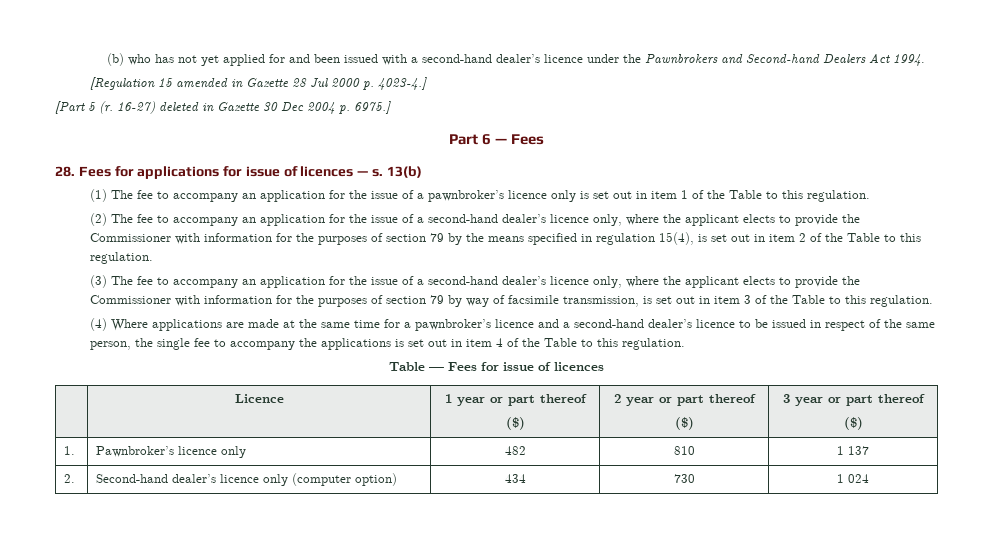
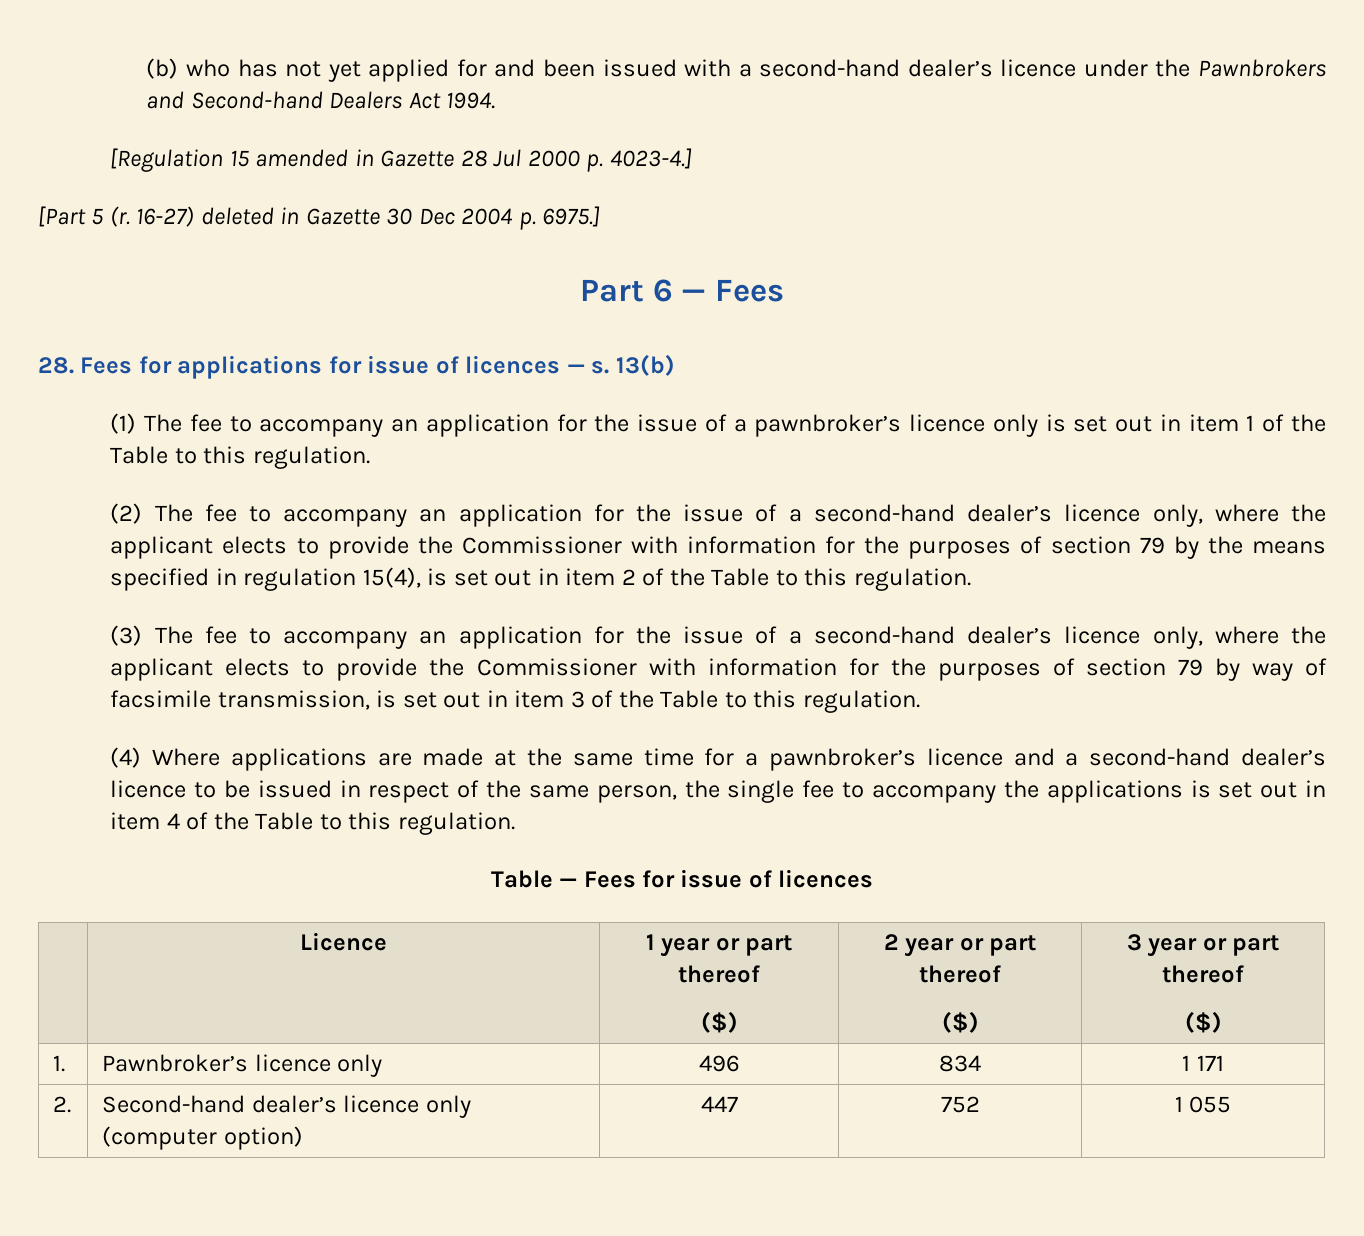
[504,446,526,455] [673,446,695,455] [837,446,869,455] 482 | 810 | 1 137 -> [698,1055,740,1072] [939,1055,981,1072] [1182,1055,1224,1071] 496 | 834 | 1 171
[504,474,526,483] [673,474,695,483] [837,474,869,483] 434 | 730 | 1 024 -> [700,1096,738,1112] [940,1096,980,1113] [1174,1096,1232,1113] 447 | 752 | 1 055

